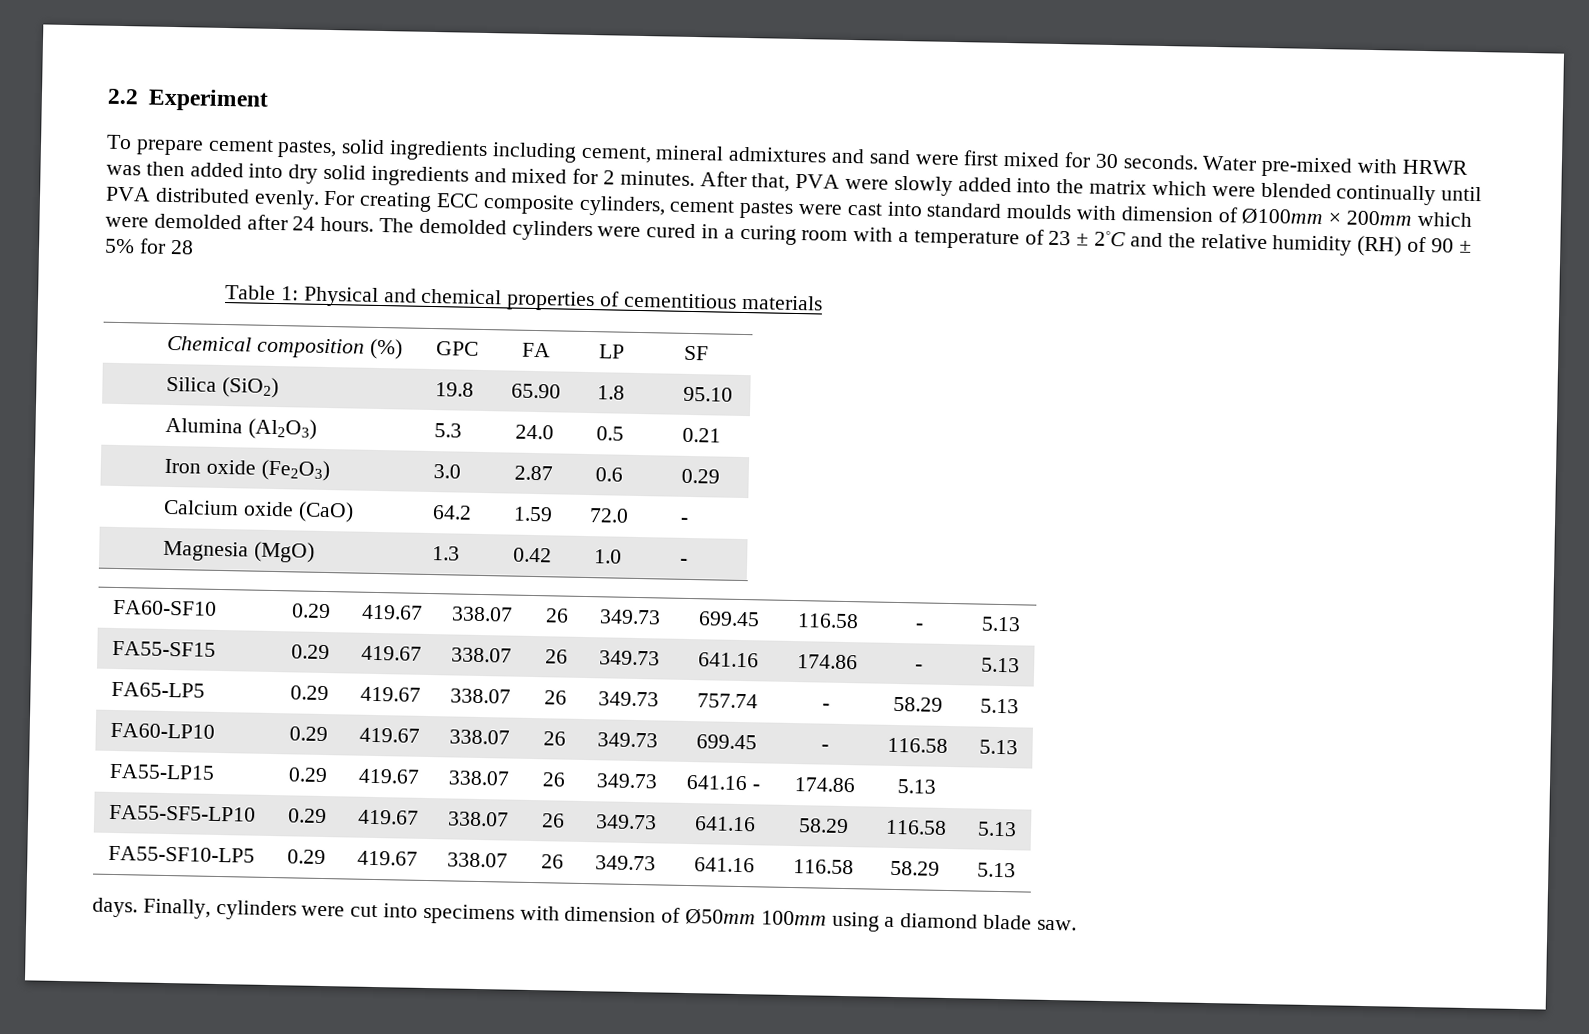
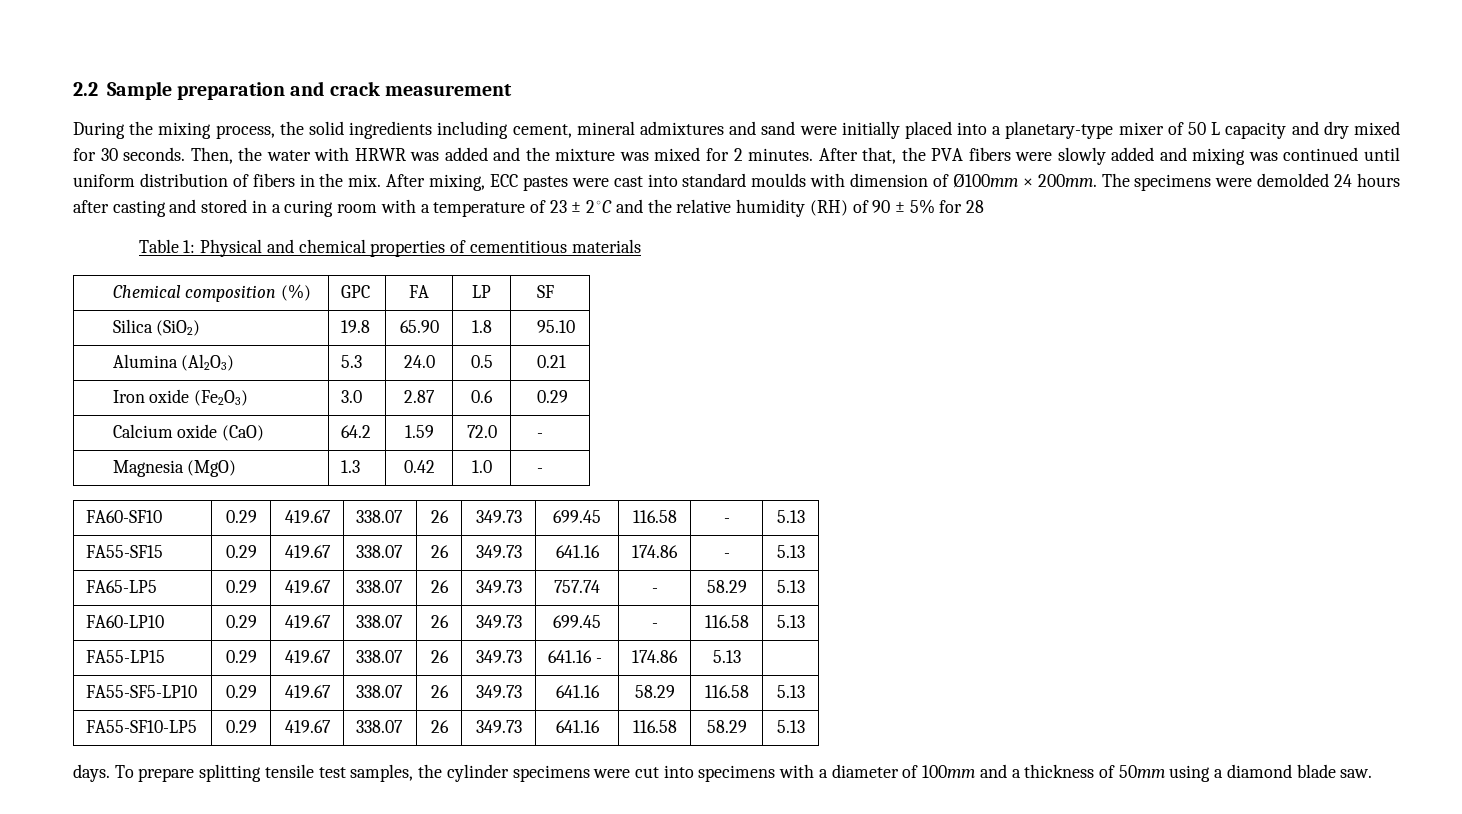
[147,88,269,112] [106,134,338,159] Experiment // To prepare cement pastes, -> [106,81,512,100] [73,121,304,139] Sample preparation and crack measurement // During the mixing process, the
[963,150,1468,178] [106,161,507,187] first mixed for 30 seconds. Water pre-mixed with HRWR was then added into dry solid ingredients and -> [841,121,1400,139] [73,147,649,164] initially placed into a planetary-type mixer of 50 L capacity and dry mixed for 30 seconds. Then, the water with HRWR was added and the mixture was
[795,173,1483,206] [105,186,736,217] PVA were slowly added into the matrix which were blended continually until PVA distributed evenly. For creating ECC composite cylinders, cement -> [901,147,1400,165] [73,173,519,191] the PVA fibers were slowly added and mixing was continued until uniform distribution of fibers in the mix. After mixing, ECC
[1346,210,1472,227] [105,213,697,242] 200mm which were demolded after 24 hours. The demolded cylinders were cured -> [1037,173,1401,191] [73,199,248,217] 200mm. The specimens were demolded 24 hours after casting and stored
[142,898,297,921] Finally, cylinders -> [114,764,590,782] To prepare splitting tensile test samples, the cylinder specimens
[564,906,827,926] dimension of Ø50mm 100mm -> [818,764,1165,778] a diameter of 100mm and a thickness of 50mm

